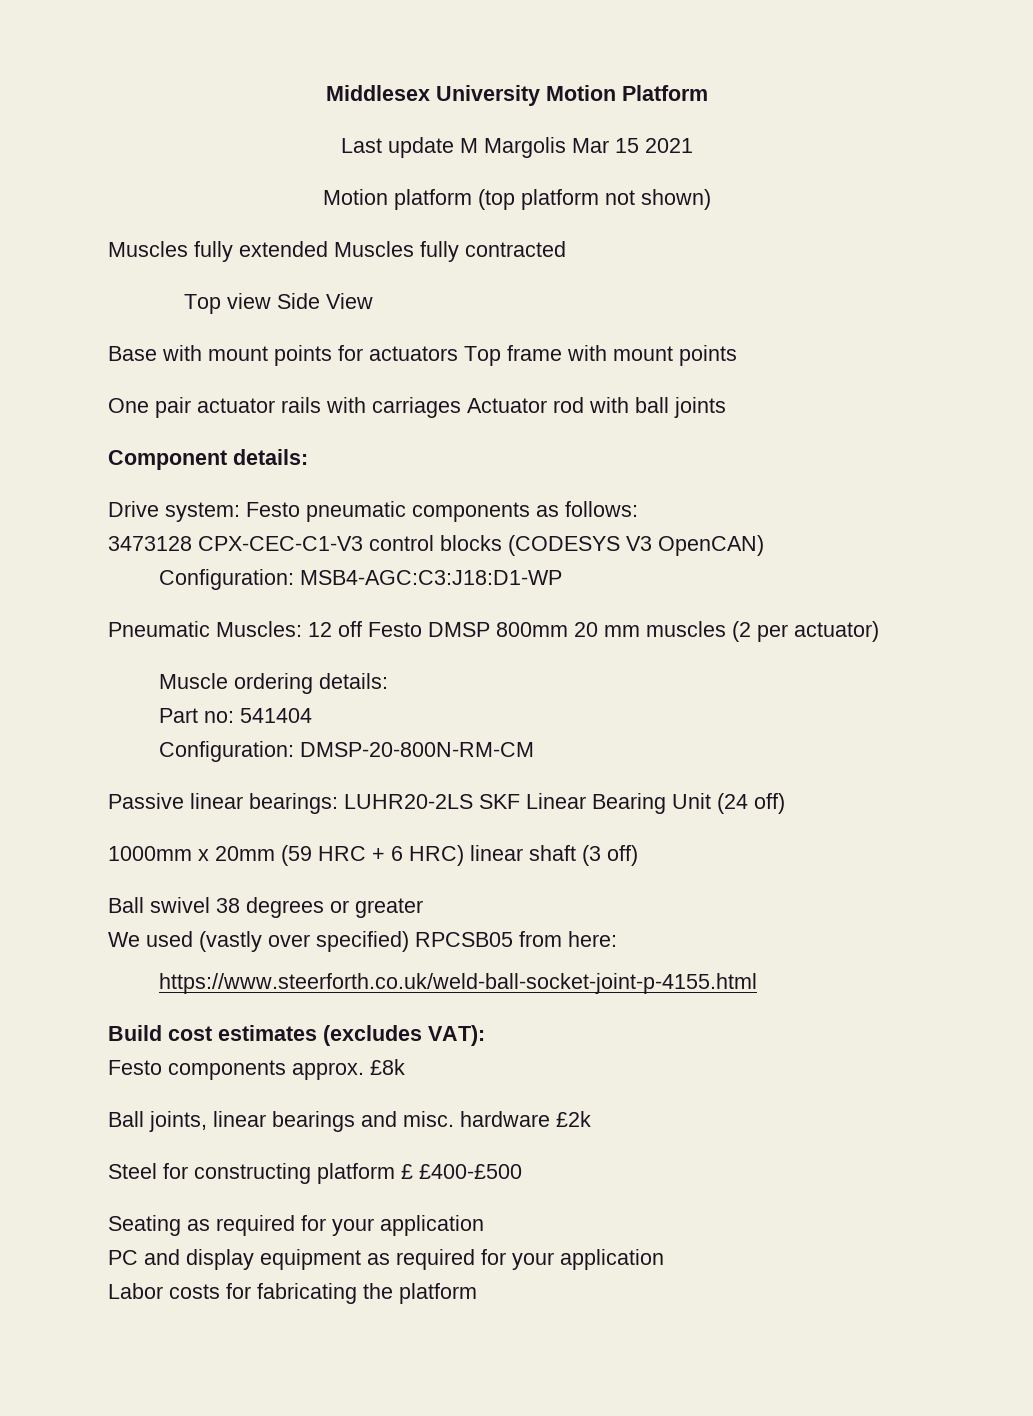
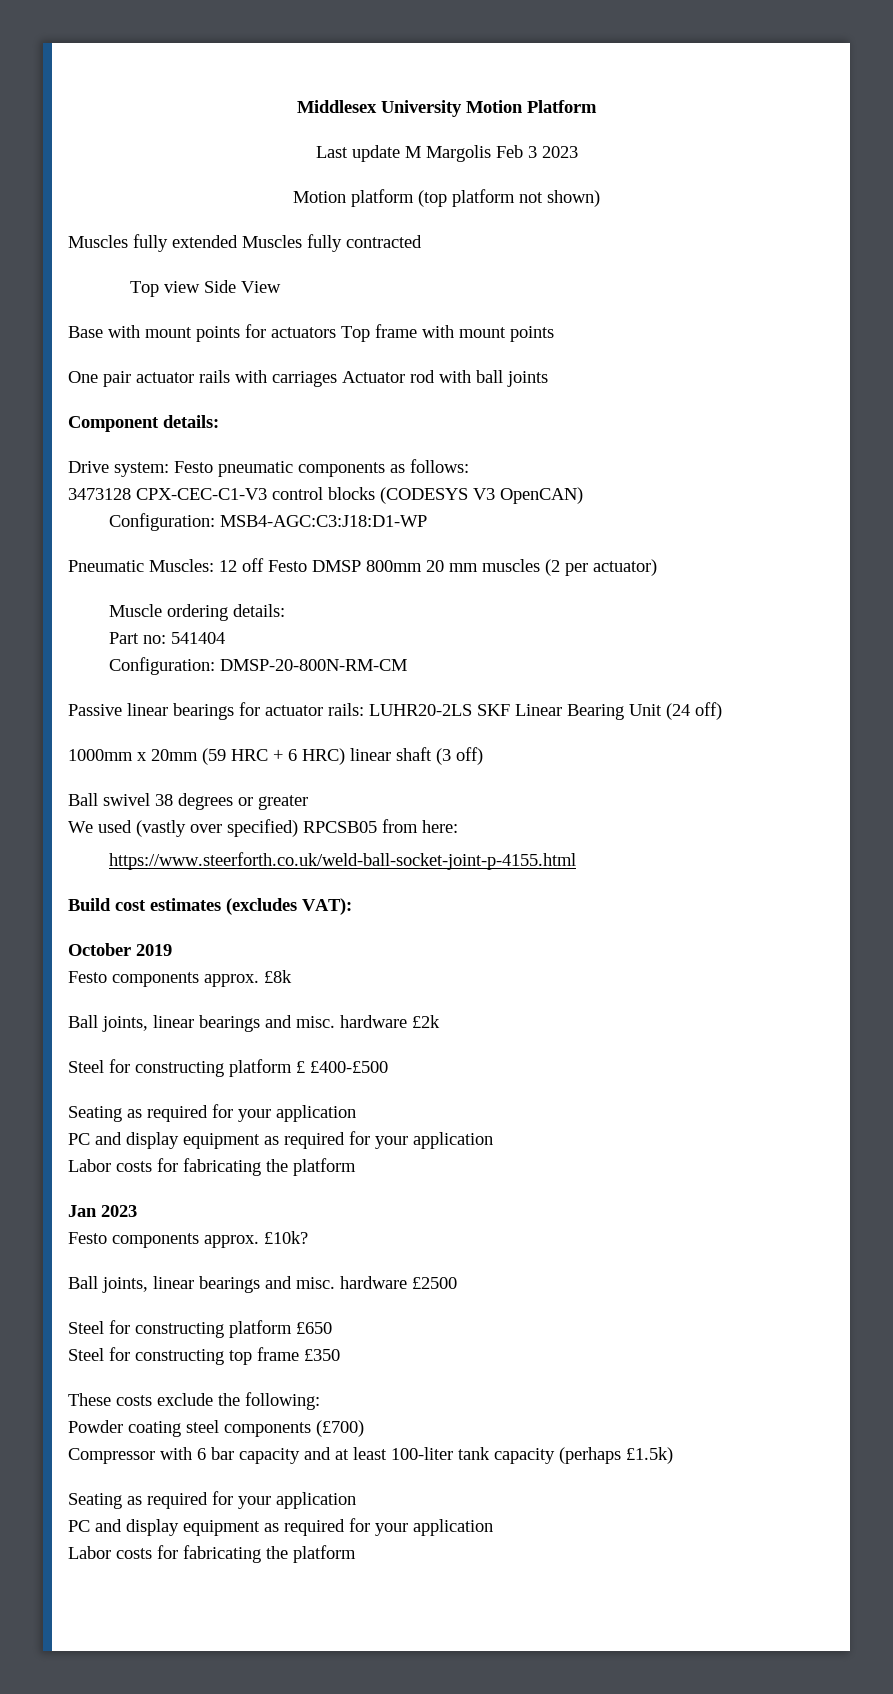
[571,138,693,153] Mar 15 2021 -> [495,145,578,158] Feb 3 2023
[249,793,338,814] bearings: -> [173,702,364,720] bearings for actuator rails:
(485, 1035) none -> [68,943,172,956] // October 2019
(477, 1293) none -> [68,1205,137,1217] [68,1231,308,1248] [68,1276,457,1293] [68,1320,332,1338] [68,1347,340,1365] [68,1392,320,1410] [68,1420,364,1437] [68,1447,673,1464] [68,1491,356,1509] [68,1518,493,1536] [68,1545,356,1563] // Jan 2023 // Festo components approx. £10k? // Ball joints, linear bearings and misc. hardware £2500 // Steel for constructing platform £650 // Steel for constructing top frame £350 // These costs exclude the following: // Powder coating steel components (£700) // Compressor with 6 bar capacity and at least 100-liter tank capacity (perhaps £1.5k) // Seating as required for your application // PC and display equipment as required for your application // Labor costs for fabricating the platform

